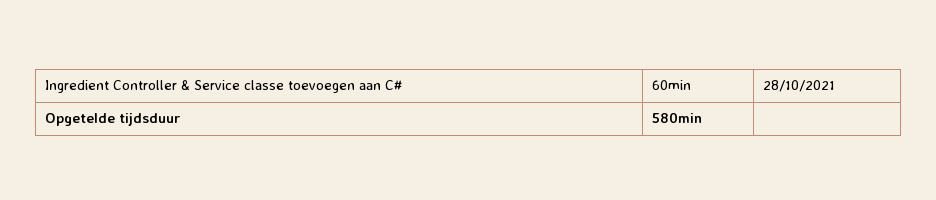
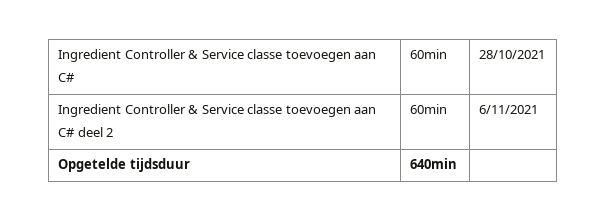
(835, 86) none -> [58,104,377,117] [58,127,114,137] [410,104,448,114] [479,105,539,114] // Ingredient Controller & Service classe toevoegen aan C# deel 2 | 60min | 6/11/2021
[651,112,702,123] 580min -> [410,158,458,169] 640min

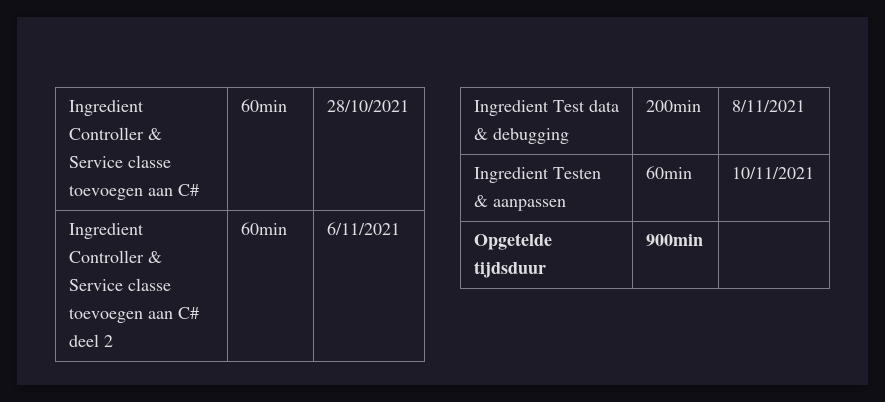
(539, 109) none -> [473,100,619,116] [473,128,569,144] [645,100,701,112] [731,100,805,112] [473,167,601,183] [473,195,566,211] [645,166,692,179] [731,167,814,179] // Ingredient Test data & debugging | 200min | 8/11/2021 // Ingredient Testen & aanpassen | 60min | 10/11/2021
[410,158,458,169] 640min -> [645,234,703,246] 900min

